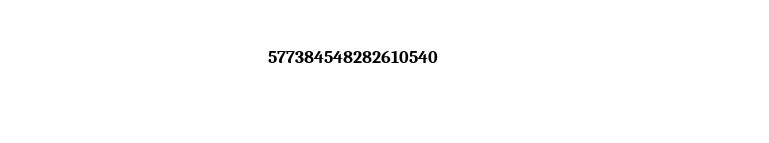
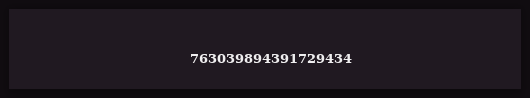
[267,50,438,63] 577384548282610540 -> [189,54,352,63] 763039894391729434

